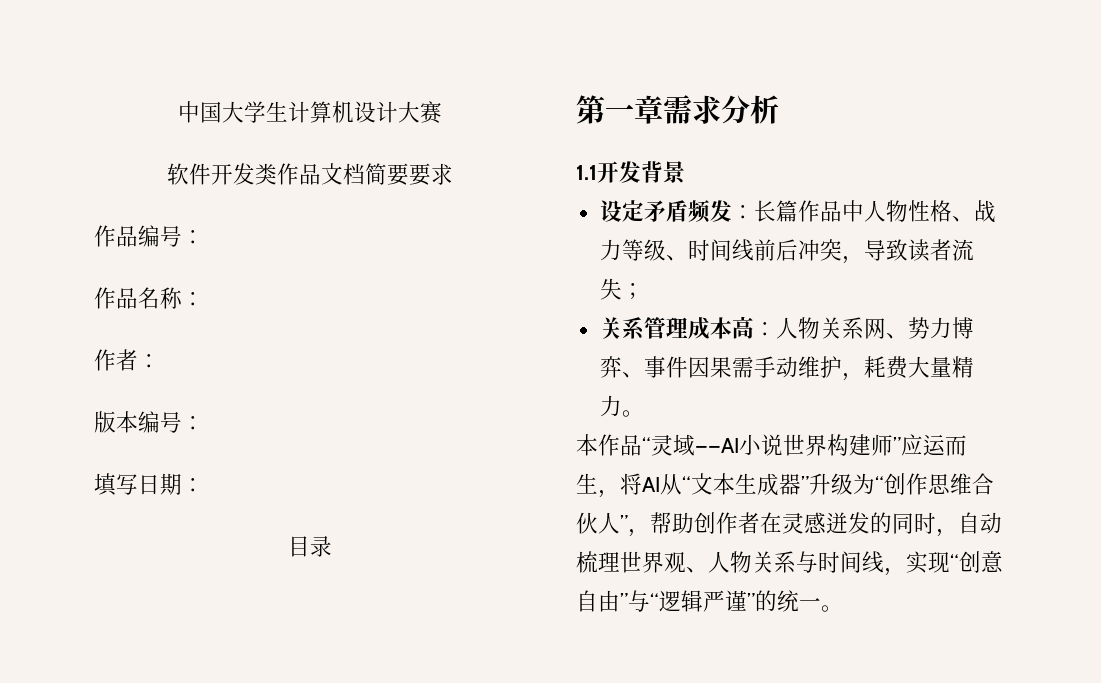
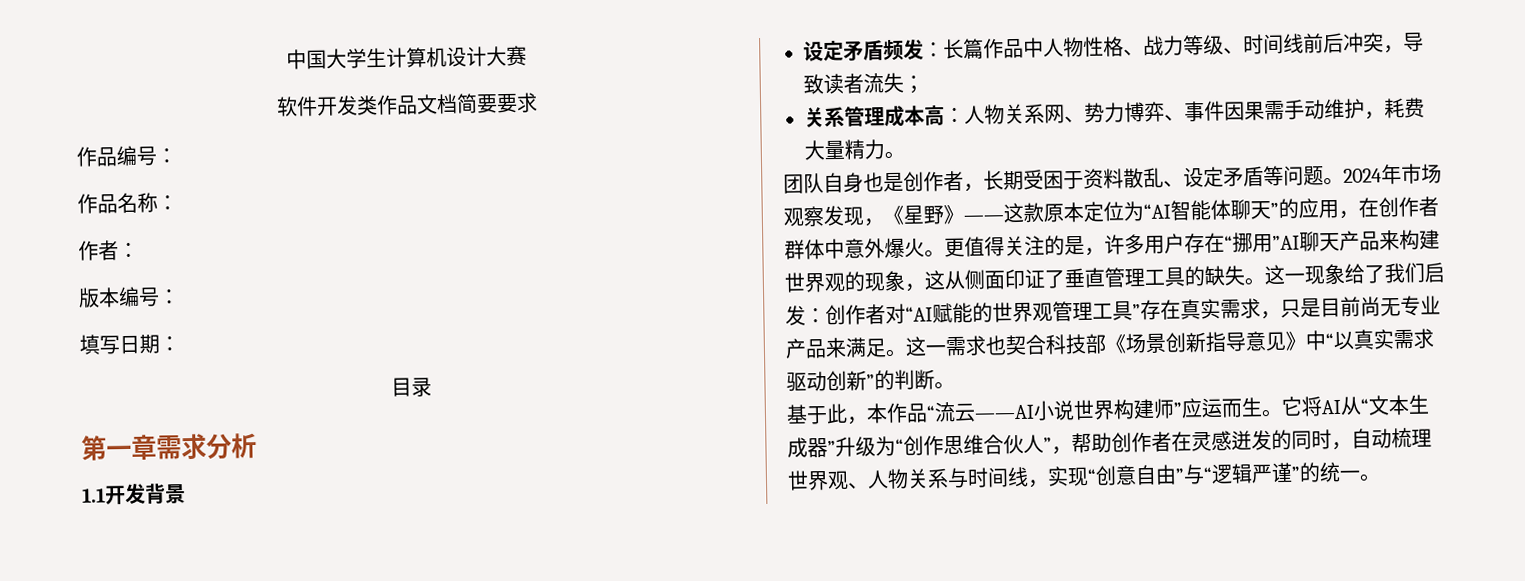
(644, 413) none -> [783,163,1442,194] [783,196,1439,228] [784,229,1440,260] [784,262,1445,293] [785,295,1441,326] [785,328,1434,359] [786,369,955,392] [786,403,868,425] 团队自身也是创作者，长期受困于资料散乱、设定矛盾等问题。2024年市场观察发现，《星野》——这款原本定位为“AI智能体聊天”的应用，在创作者群体中意外爆火。更值得关注的是，许多用户存在“挪用”AI聊天产品来构建世界观的现象，这从侧面印证了垂直管理工具的缺失。这一现象给了我们启发：创作者对“AI赋能的世界观管理工具”存在真实需求，只是目前尚无专业产品来满足。这一需求也契合科技部《场景创新指导意见》中“以真实需求驱动创新”的判断。 // 基于此，
[651,434,695,456] 灵域 -> [934,401,976,423] 流云
[598,490,620,498] ， -> [1261,396,1303,418] 。它

